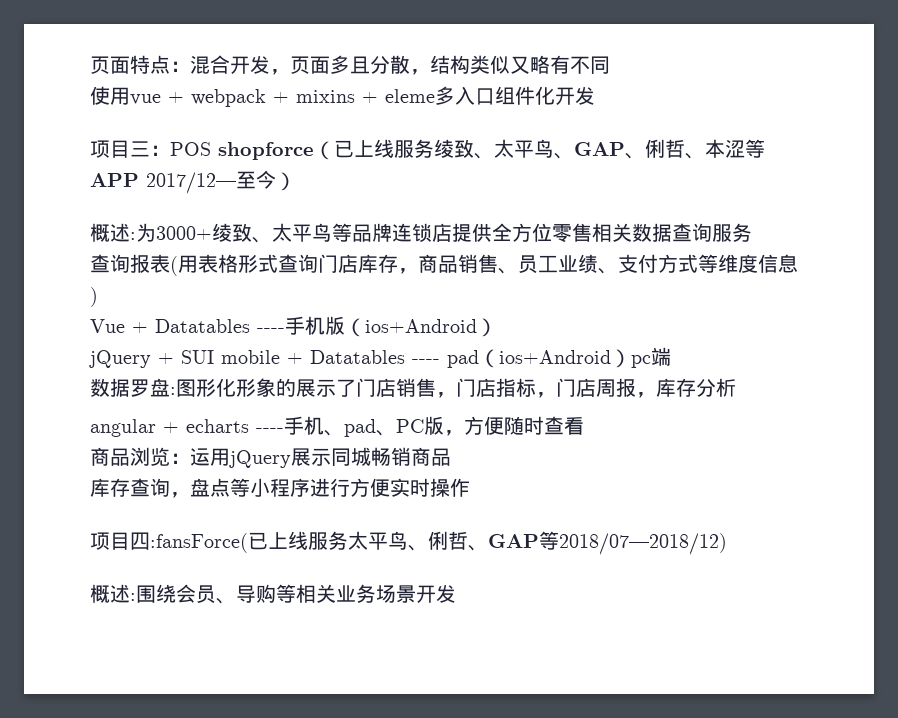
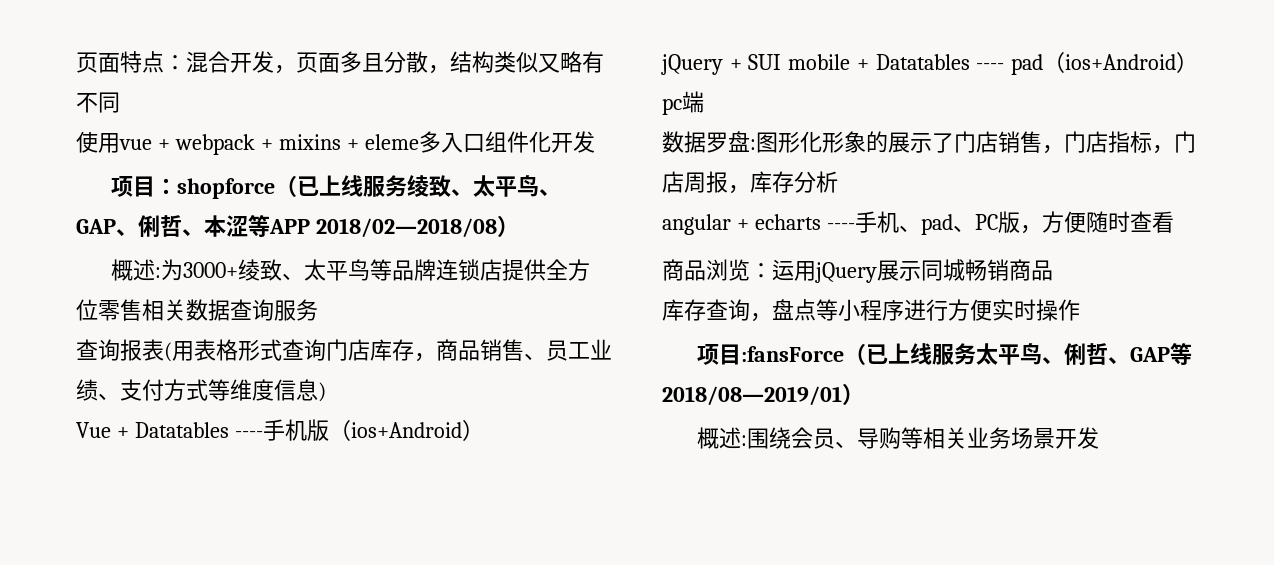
[130,141,211,157] 三：POS -> [155,178,178,194] ：
[146,170,276,194] 2017/12—至今 -> [315,218,497,238] 2018/02—2018/08
[130,532,248,553] 四:fansForce( -> [741,343,867,365] :fansForce（
[559,533,727,555] 2018/07—2018/12) -> [662,383,864,406] 2018/08—2019/01）

